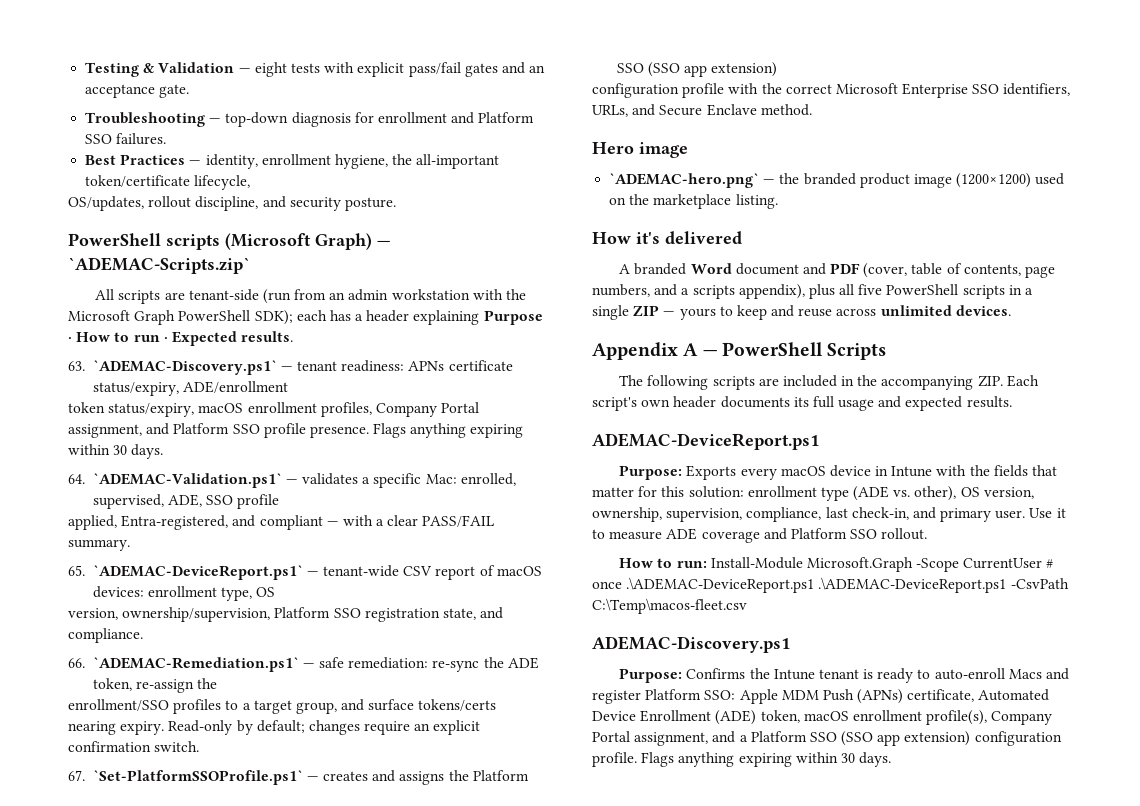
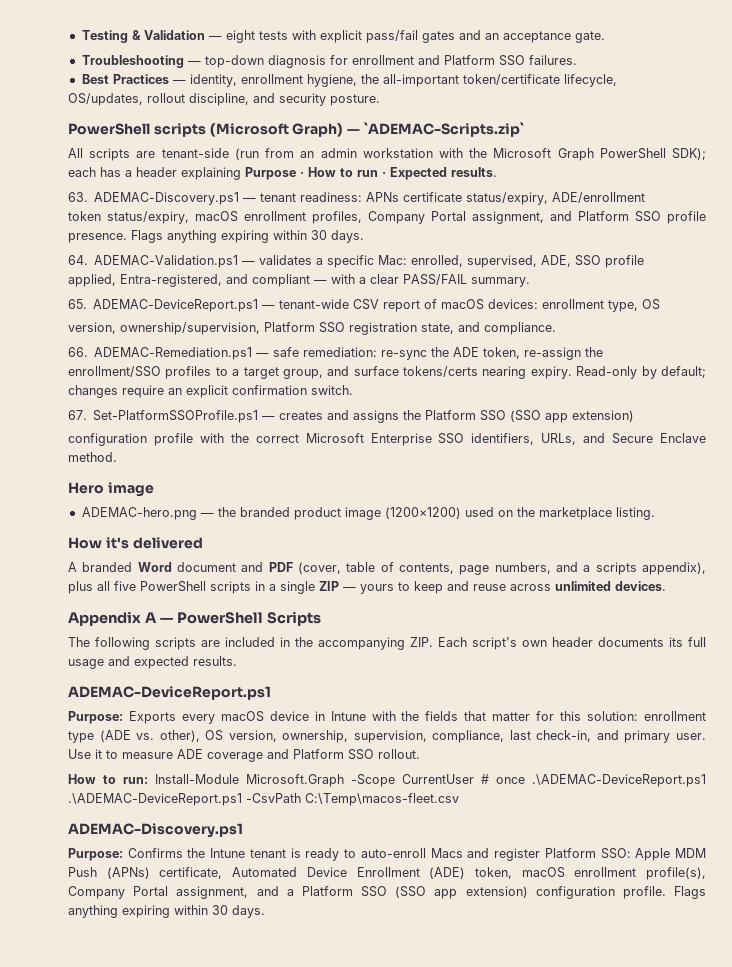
[92,360,277,375] `ADEMAC-Discovery.ps1` -> [94,192,240,205] ADEMAC-Discovery.ps1
[92,473,282,488] `ADEMAC-Validation.ps1` -> [94,255,239,268] ADEMAC-Validation.ps1
[92,565,303,580] `ADEMAC-DeviceReport.ps1` -> [93,299,259,312] ADEMAC-DeviceReport.ps1
[92,657,299,672] `ADEMAC-Remediation.ps1` -> [94,347,253,360] ADEMAC-Remediation.ps1
[92,770,303,785] `Set-PlatformSSOProfile.ps1` -> [93,410,259,423] Set-PlatformSSOProfile.ps1
[609,173,760,188] `ADEMAC-hero.png` -> [81,507,197,520] ADEMAC-hero.png

